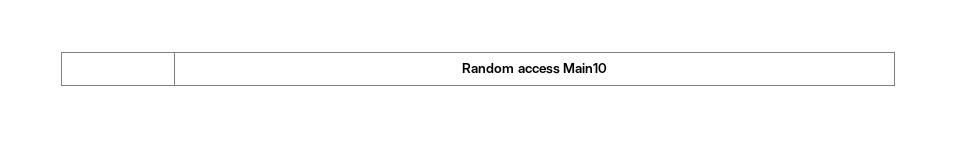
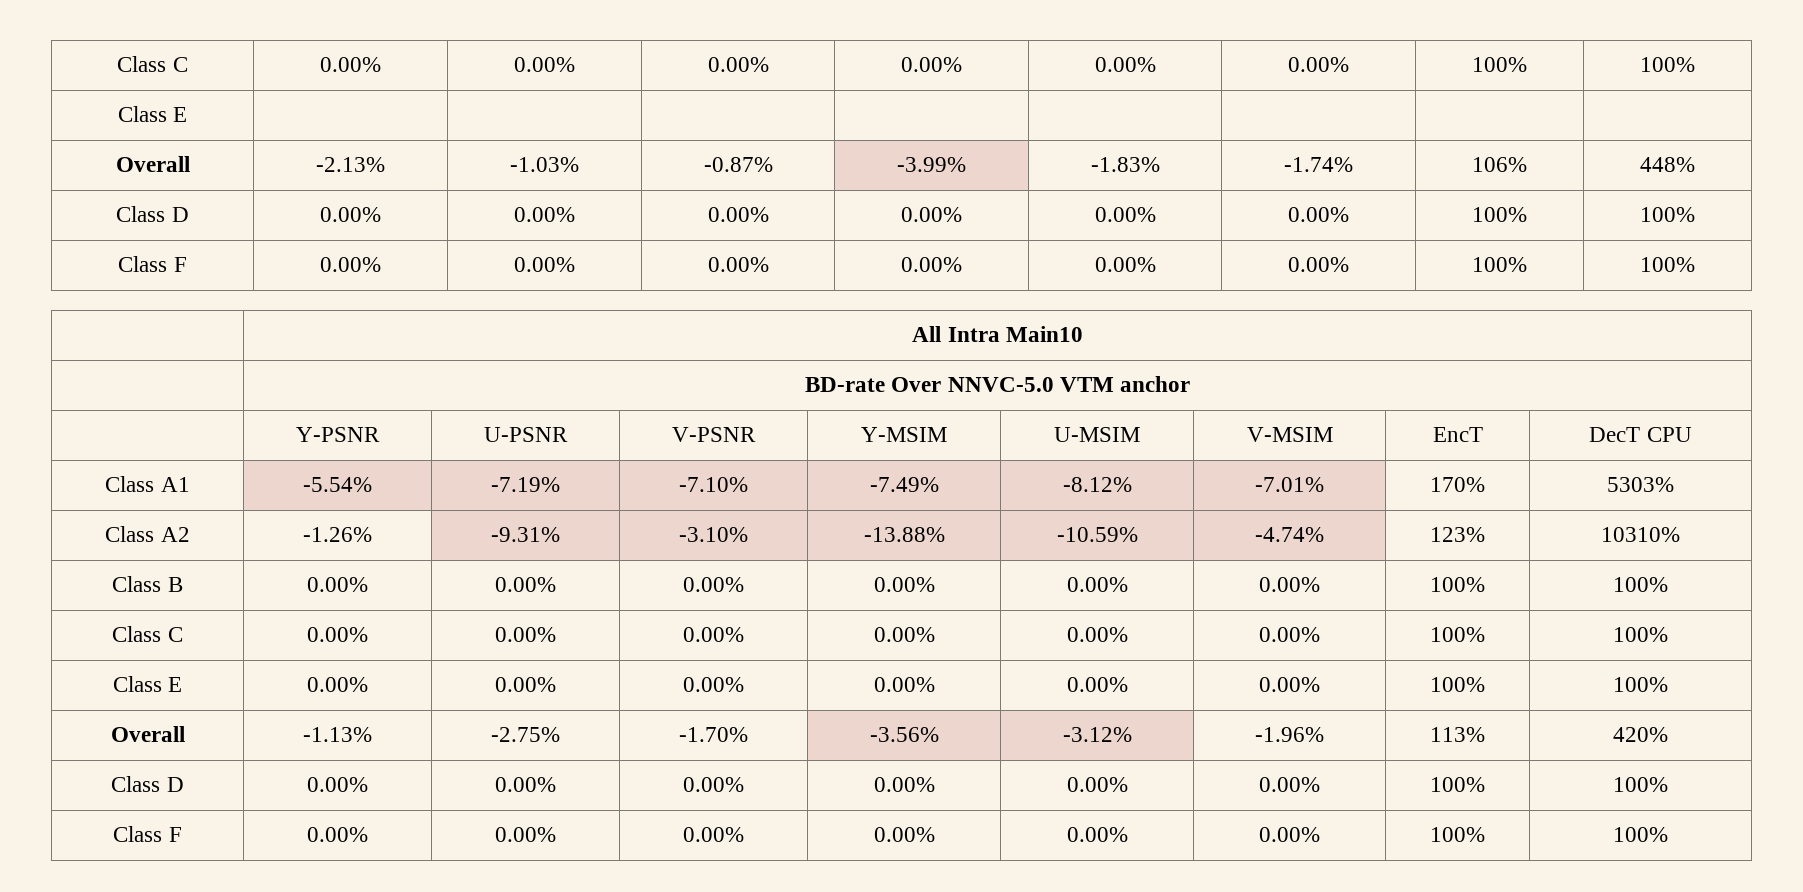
[461,63,608,74] | Random access Main10 -> [117,56,188,72] [320,57,381,72] [514,57,575,72] [707,57,769,72] [901,57,962,72] [1094,57,1156,72] [1288,57,1349,72] [1472,57,1527,72] [1640,57,1695,72] [117,106,188,122] [115,156,190,172] [316,157,385,172] [510,157,579,172] [703,157,773,172] [897,157,966,172] [1090,157,1160,172] [1284,157,1353,172] [1472,157,1527,172] [1640,157,1695,172] [116,206,189,222] [320,207,381,222] [514,207,575,222] [707,207,769,222] [901,207,962,222] [1094,207,1156,222] [1288,207,1349,222] [1472,207,1527,222] [1640,207,1695,222] [118,256,187,272] [320,257,381,272] [514,257,575,272] [707,257,769,272] [901,257,962,272] [1094,257,1156,272] [1288,257,1349,272] [1472,257,1527,272] [1640,257,1695,272] [912,326,1083,342] [805,376,1190,392] [296,427,380,442] [484,427,568,442] [672,427,756,442] [861,427,947,442] [1054,427,1140,442] [1246,427,1333,442] [1432,427,1483,442] [1589,427,1692,442] [105,476,190,492] [303,477,372,492] [491,477,560,492] [679,477,748,492] [869,477,939,492] [1062,477,1132,492] [1255,477,1324,492] [1430,477,1485,492] [1607,477,1674,492] [105,526,190,542] [303,527,372,542] [491,527,560,542] [679,527,748,542] [863,527,945,542] [1056,527,1138,542] [1255,527,1324,542] [1430,527,1485,542] [1601,527,1680,542] [112,576,183,592] [307,577,368,592] [495,577,556,592] [683,577,744,592] [873,577,935,592] [1066,577,1128,592] [1259,577,1320,592] [1430,577,1485,592] [1613,577,1668,592] [112,626,183,642] [307,627,368,642] [495,627,556,642] [683,627,744,642] [873,627,935,642] [1066,627,1128,642] [1259,627,1320,642] [1430,627,1485,642] [1613,627,1668,642] [112,676,183,692] [307,677,368,692] [495,677,556,692] [683,677,744,692] [873,677,935,692] [1066,677,1128,692] [1259,677,1320,692] [1430,677,1485,692] [1613,677,1668,692] [110,726,185,742] [303,727,372,742] [491,727,560,742] [679,727,748,742] [869,727,939,742] [1062,727,1132,742] [1255,727,1324,742] [1430,727,1485,742] [1613,727,1668,742] [111,776,184,792] [307,777,368,792] [495,777,556,792] [683,777,744,792] [873,777,935,792] [1066,777,1128,792] [1259,777,1320,792] [1430,777,1485,792] [1613,777,1668,792] [113,826,182,842] [307,827,368,842] [495,827,556,842] [683,827,744,842] [873,827,935,842] [1066,827,1128,842] [1259,827,1320,842] [1430,827,1485,842] [1613,827,1668,842] Class C | 0.00% | 0.00% | 0.00% | 0.00% | 0.00% | 0.00% | 100% | 100% // Class E | | | | | | | | // Overall | -2.13% | -1.03% | -0.87% | -3.99% | -1.83% | -1.74% | 106% | 448% // Class D | 0.00% | 0.00% | 0.00% | 0.00% | 0.00% | 0.00% | 100% | 100% // Class F | 0.00% | 0.00% | 0.00% | 0.00% | 0.00% | 0.00% | 100% | 100% // | All Intra Main10 // | BD-rate Over NNVC-5.0 VTM anchor // | Y-PSNR | U-PSNR | V-PSNR | Y-MSIM | U-MSIM | V-MSIM | EncT | DecT CPU // Class A1 | -5.54% | -7.19% | -7.10% | -7.49% | -8.12% | -7.01% | 170% | 5303% // Class A2 | -1.26% | -9.31% | -3.10% | -13.88% | -10.59% | -4.74% | 123% | 10310% // Class B | 0.00% | 0.00% | 0.00% | 0.00% | 0.00% | 0.00% | 100% | 100% // Class C | 0.00% | 0.00% | 0.00% | 0.00% | 0.00% | 0.00% | 100% | 100% // Class E | 0.00% | 0.00% | 0.00% | 0.00% | 0.00% | 0.00% | 100% | 100% // Overall | -1.13% | -2.75% | -1.70% | -3.56% | -3.12% | -1.96% | 113% | 420% // Class D | 0.00% | 0.00% | 0.00% | 0.00% | 0.00% | 0.00% | 100% | 100% // Class F | 0.00% | 0.00% | 0.00% | 0.00% | 0.00% | 0.00% | 100% | 100%

